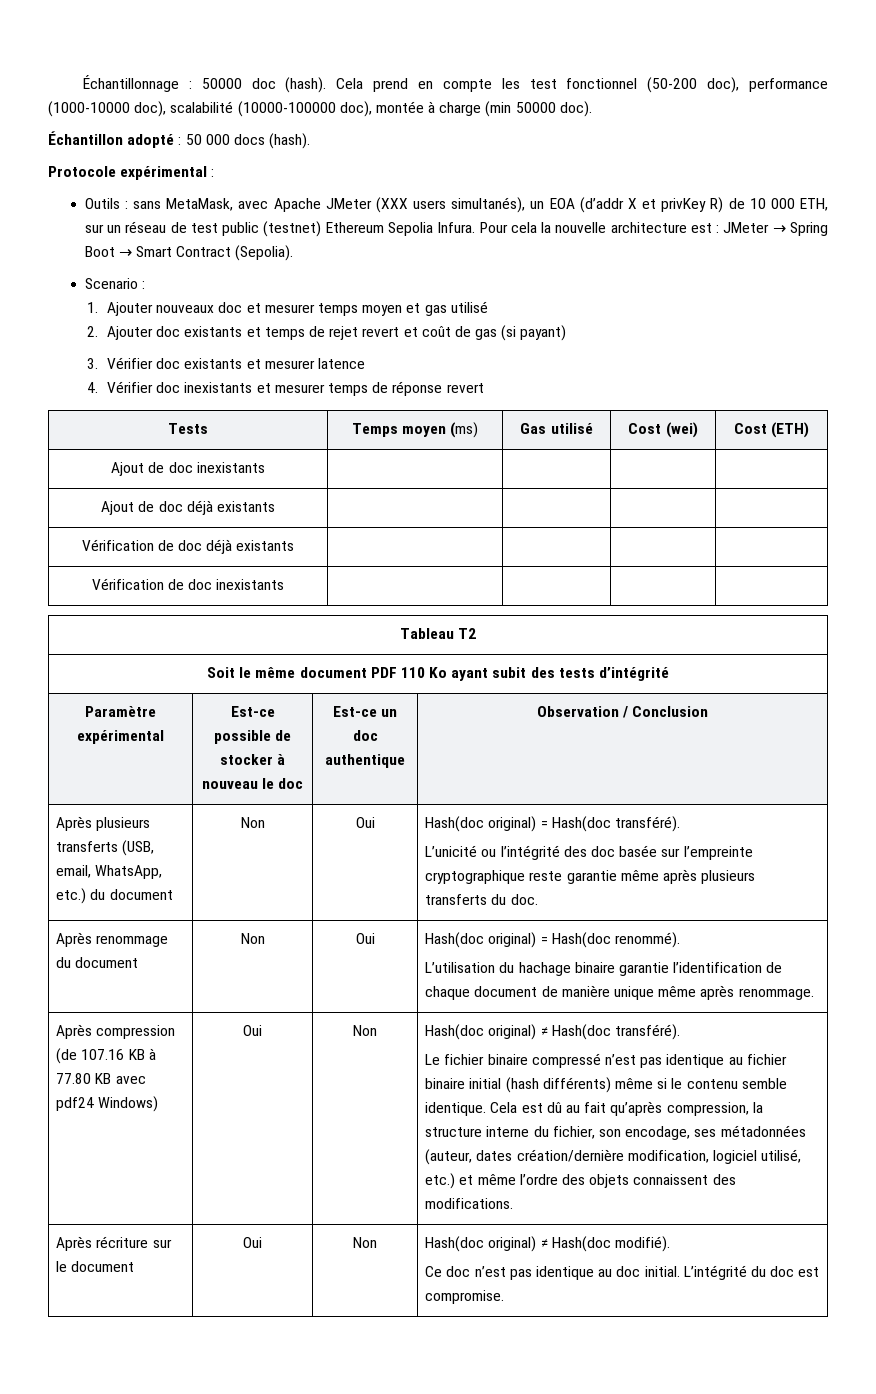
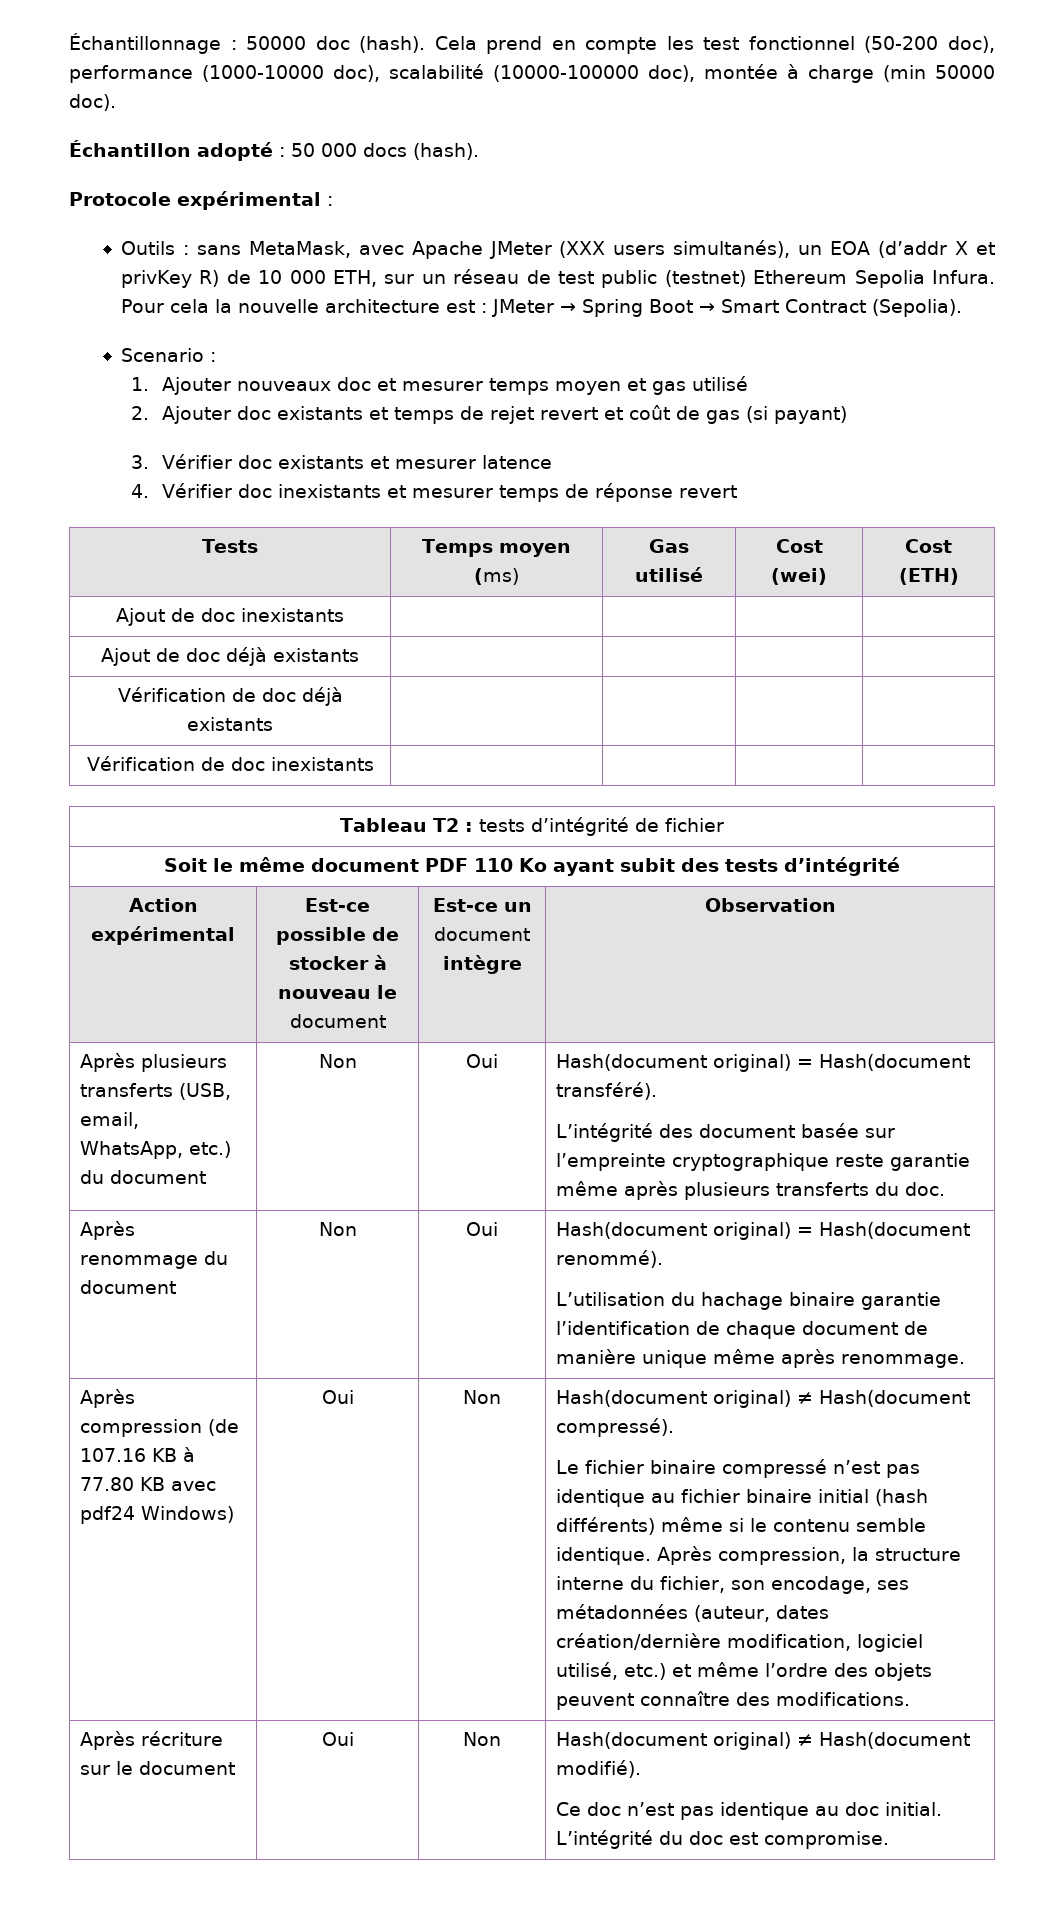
(477, 633) none -> [464,817,724,836] : tests d’intégrité de fichier
[85,706,156,717] Paramètre -> [128,898,198,912] Action
[278,778,304,789] doc -> [289,1014,386,1028] document
[352,730,378,741] [325,754,405,768] doc authentique -> [434,927,530,941] [442,955,522,974] document intègre
[623,706,709,718] / Conclusion -> (836, 905) none
[425,816,681,832] [425,845,616,860] Hash(doc original) = Hash(doc transféré). // L’unicité ou l’intégrité des doc -> [556,1054,971,1072] [556,1082,658,1100] [556,1123,796,1142] Hash(document original) = Hash(document transféré). // L’intégrité des document
[425,932,611,948] Hash(doc original) = Hash(doc -> [556,1222,971,1240] Hash(document original) = Hash(document
[425,1024,681,1040] Hash(doc original) ≠ Hash(doc transféré). -> [556,1390,971,1408] [556,1418,675,1437] Hash(document original) ≠ Hash(document compressé).
[490,1101,663,1116] Cela est dû au fait qu’après -> [657,1546,713,1565] Après
[633,1174,709,1185] connaissent -> [556,1691,731,1710] peuvent connaître
[425,1236,611,1252] Hash(doc original) ≠ Hash(doc -> [556,1732,971,1750] Hash(document original) ≠ Hash(document

